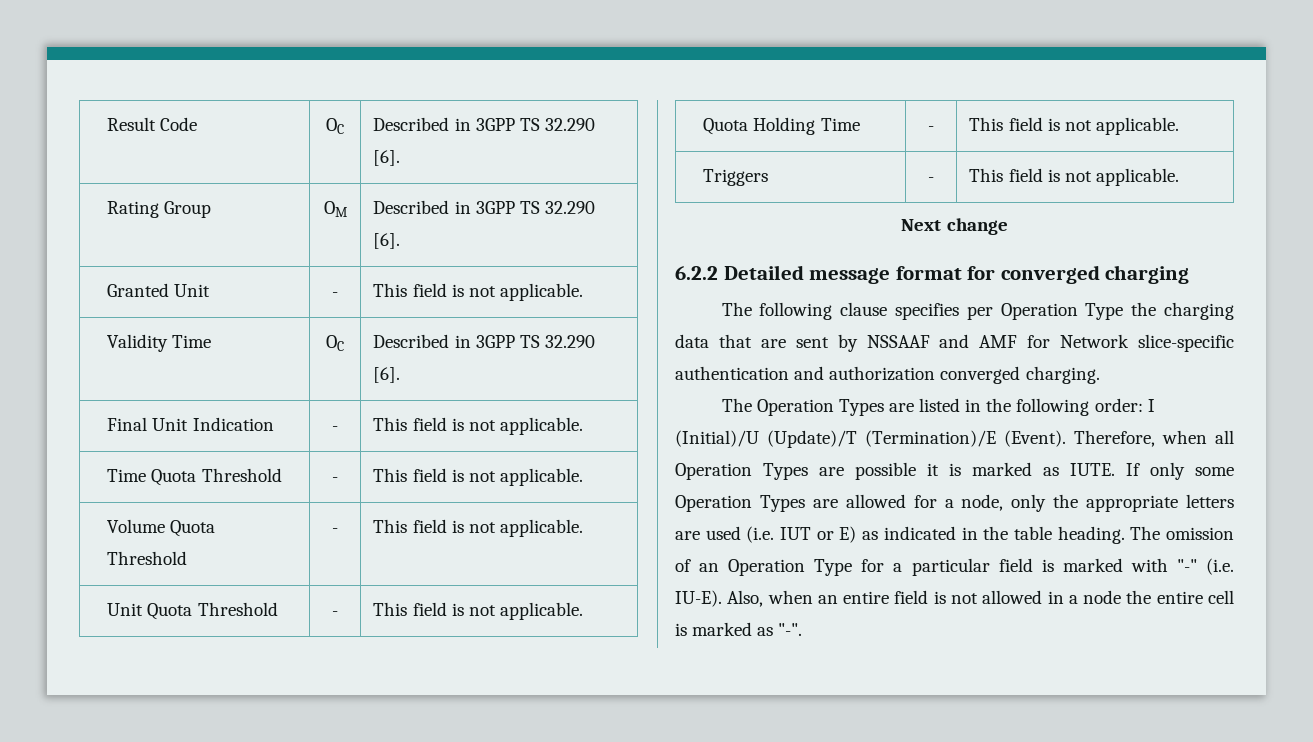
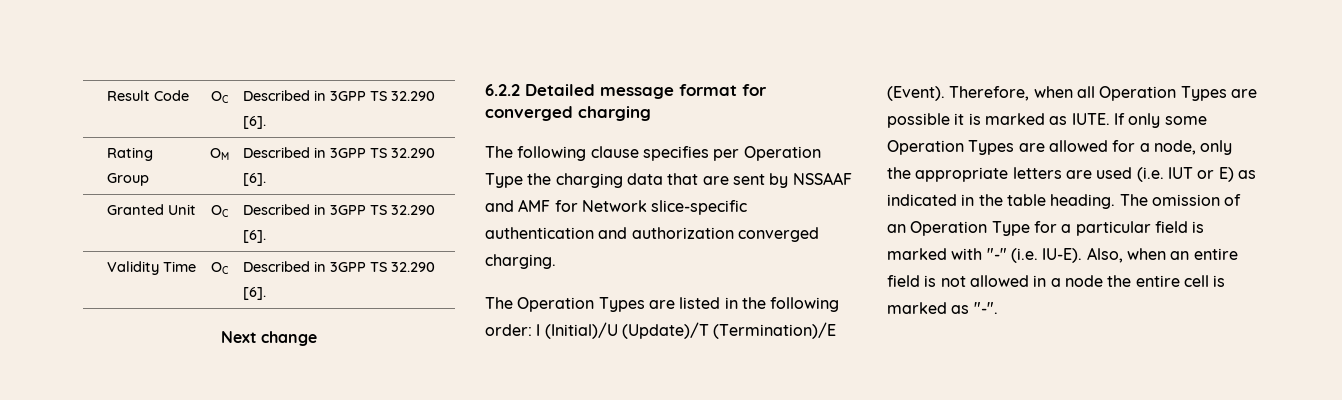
[332,292,338,297] [373,283,583,301] - | This field is not applicable. -> [211,205,229,217] [242,204,435,215] [242,230,266,243] OC | Described in 3GPP TS 32.290 [6].
[107,417,274,431] [332,426,338,431] [373,417,583,435] [107,468,282,486] [332,477,338,482] [373,468,583,486] [107,519,216,537] [107,551,188,565] [332,528,338,533] [373,519,583,537] [107,602,278,620] [332,611,338,616] [373,602,583,620] [703,117,860,135] [928,126,934,131] [969,117,1179,135] [703,169,769,186] [928,177,934,182] [969,168,1179,186] // Final Unit Indication | - | This field is not applicable. // Time Quota Threshold | - | This field is not applicable. // Volume Quota Threshold | - | This field is not applicable. // Unit Quota Threshold | - | This field is not applicable. // Quota Holding Time | - | This field is not applicable. // Triggers | - | This field is not applicable. -> (266, 293) none

